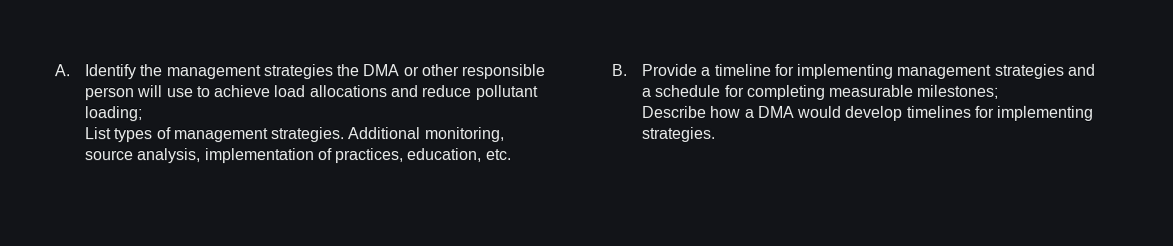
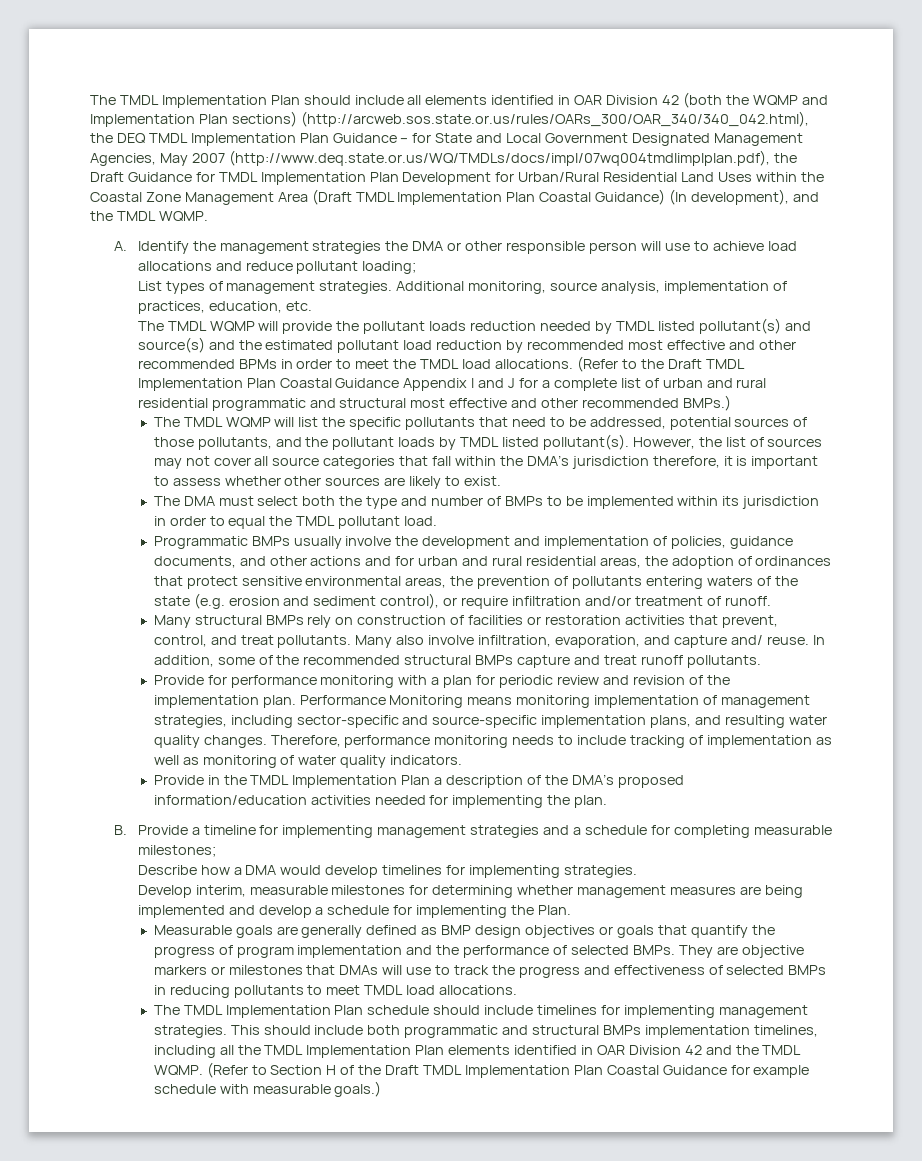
(53, 70) none -> [90,92,828,108] [90,111,809,127] [90,133,803,146] [90,150,797,166] [90,172,824,185] [90,189,819,205] [90,211,208,221] The TMDL Implementation Plan should include all elements identified in OAR Division 42 (both the WQMP and Implementation Plan sections) (http://arcweb.sos.state.or.us/rules/OARs_300/OAR_340/340_042.html), the DEQ TMDL Implementation Plan Guidance – for State and Local Government Designated Management Agencies, May 2007 (http://www.deq.state.or.us/WQ/TMDLs/docs/impl/07wq004tmdlimplplan.pdf), the Draft Guidance for TMDL Implementation Plan Development for Urban/Rural Residential Land Uses within the Coastal Zone Management Area (Draft TMDL Implementation Plan Coastal Guidance) (In development), and the TMDL WQMP. //
(512, 155) none -> [137,318,811,334] [137,337,796,353] [137,356,745,372] [137,378,767,391] [137,395,731,411] [153,417,808,430] [153,434,823,450] [153,455,819,469] [153,476,501,489] [153,496,820,509] [153,516,438,529] [153,536,793,549] [153,556,832,569] [153,576,798,589] [153,593,771,609] [153,615,778,628] [153,635,825,648] [153,655,761,668] [153,675,730,688] [153,695,810,708] [153,715,827,728] [153,735,832,748] [153,755,463,768] [153,774,684,788] [153,795,608,808] // The TMDL WQMP will provide the pollutant loads reduction needed by TMDL listed pollutant(s) and source(s) and the estimated pollutant load reduction by recommended most effective and other recommended BPMs in order to meet the TMDL load allocations. (Refer to the Draft TMDL Implementation Plan Coastal Guidance Appendix I and J for a complete list of urban and rural residential programmatic and structural most effective and other recommended BMPs.) // The TMDL WQMP will list the specific pollutants that need to be addressed, potential sources of those pollutants, and the pollutant loads by TMDL listed pollutant(s). However, the list of sources may not cover all source categories that fall within the DMA’s jurisdiction therefore, it is important to assess whether other sources are likely to exist. // The DMA must select both the type and number of BMPs to be implemented within its jurisdiction in order to equal the TMDL pollutant load. // Programmatic BMPs usually involve the development and implementation of policies, guidance documents, and other actions and for urban and rural residential areas, the adoption of ordinances that protect sensitive environmental areas, the prevention of pollutants entering waters of the state (e.g. erosion and sediment control), or require infiltration and/or treatment of runoff. // Many structural BMPs rely on construction of facilities or restoration activities that prevent, control, and treat pollutants. Many also involve infiltration, evaporation, and capture and/ reuse. In addition, some of the recommended structural BMPs capture and treat runoff pollutants. // Provide for performance monitoring with a plan for periodic review and revision of the implementation plan. Performance Monitoring means monitoring implementation of management strategies, including sector-specific and source-specific implementation plans, and resulting water quality changes. Therefore, performance monitoring needs to include tracking of implementation as well as monitoring of water quality indicators. // Provide in the TMDL Implementation Plan a description of the DMA’s proposed information/education activities needed for implementing the plan.
(716, 134) none -> [137,885,803,898] [137,905,572,918] [153,925,775,938] [153,945,804,958] [153,965,827,978] [153,985,518,998] [153,1005,808,1018] [153,1025,818,1038] [153,1045,802,1058] [153,1062,810,1078] [153,1081,382,1097] // Develop interim, measurable milestones for determining whether management measures are being implemented and develop a schedule for implementing the Plan. // Measurable goals are generally defined as BMP design objectives or goals that quantify the progress of program implementation and the performance of selected BMPs. They are objective markers or milestones that DMAs will use to track the progress and effectiveness of selected BMPs in reducing pollutants to meet TMDL load allocations. // The TMDL Implementation Plan schedule should include timelines for implementing management strategies. This should include both programmatic and structural BMPs implementation timelines, including all the TMDL Implementation Plan elements identified in OAR Division 42 and the TMDL WQMP. (Refer to Section H of the Draft TMDL Implementation Plan Coastal Guidance for example schedule with measurable goals.)

